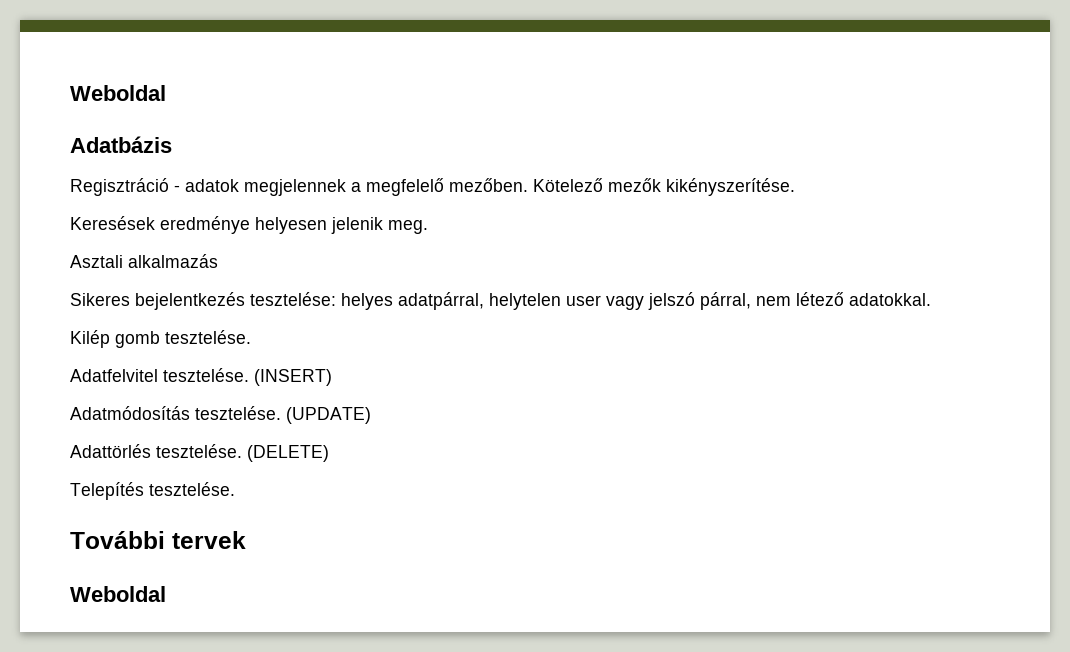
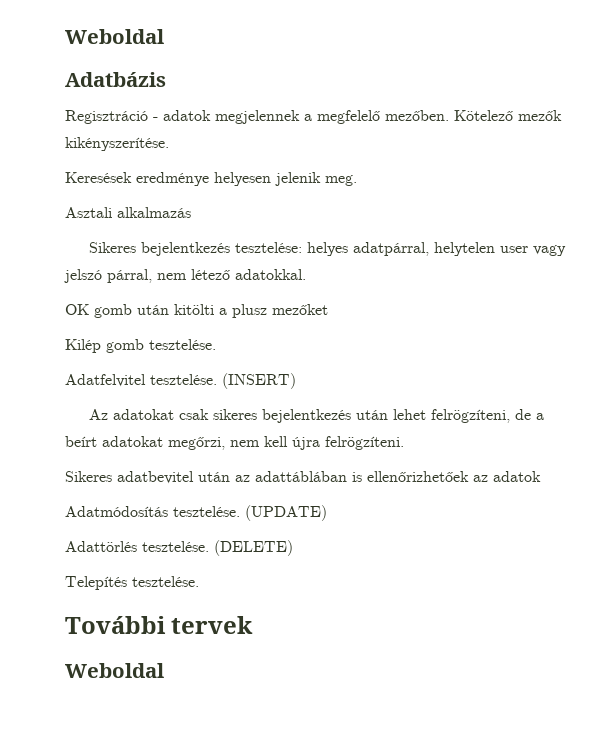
(931, 299) none -> [65,304,328,318] // OK gomb után kitölti a plusz mezőket
(332, 377) none -> [88,409,544,423] [65,436,404,450] [65,471,541,484] // Az adatokat csak sikeres bejelentkezés után lehet felrögzíteni, de a beírt adatokat megőrzi, nem kell újra felrögzíteni. // Sikeres adatbevitel után az adattáblában is ellenőrizhetőek az adatok

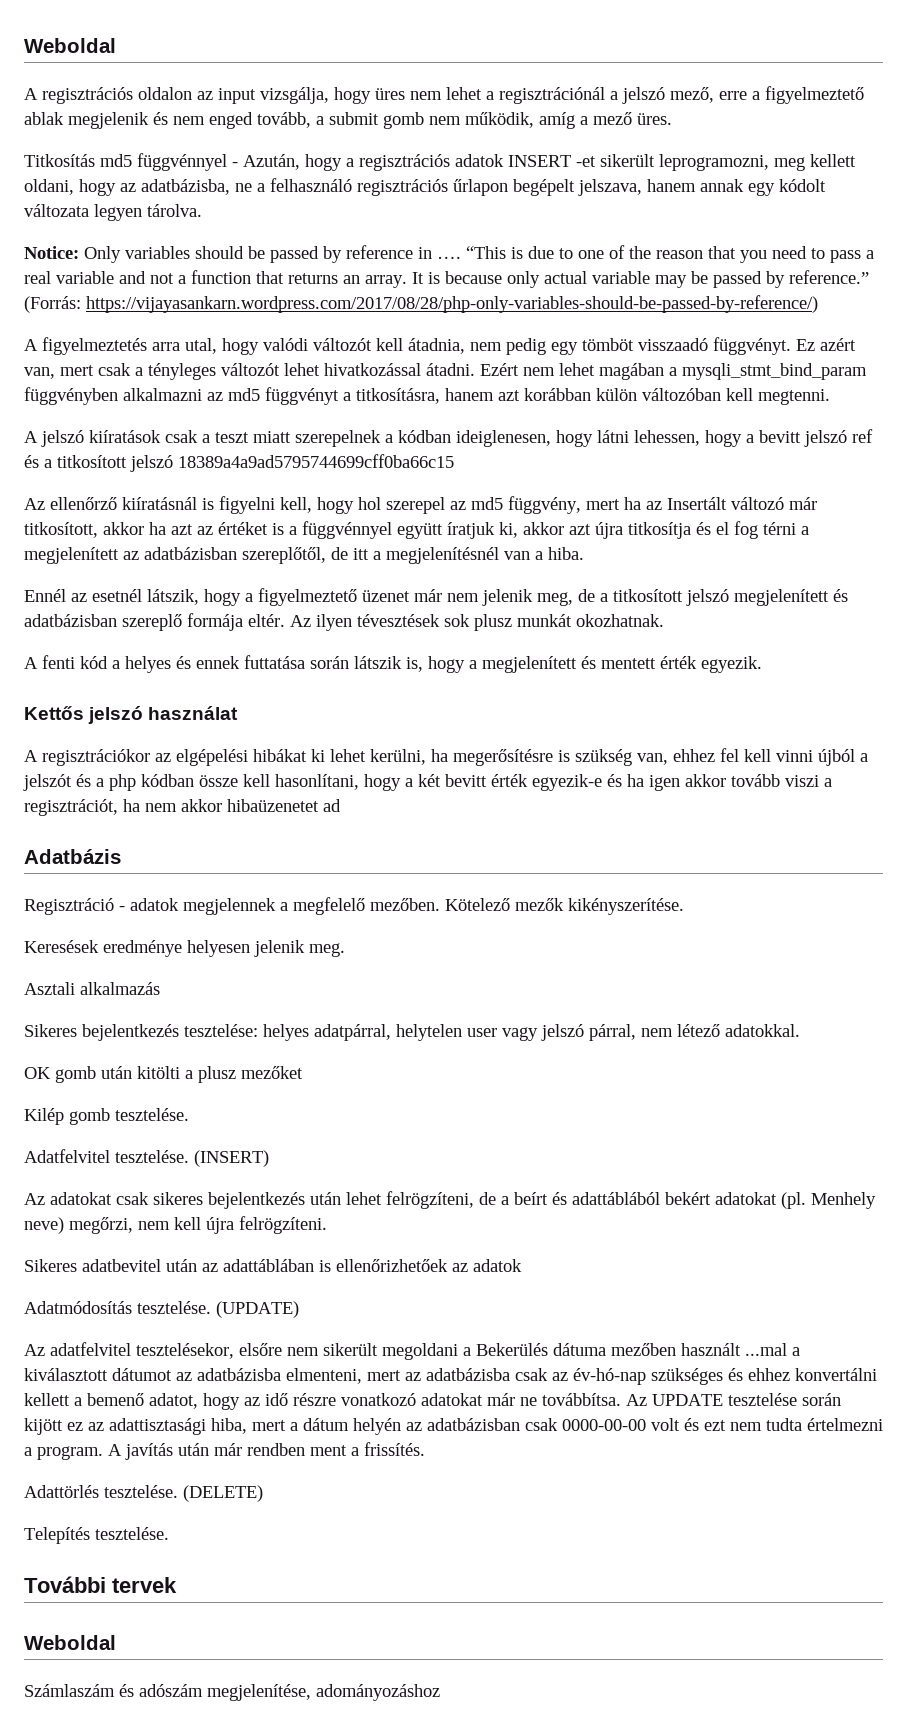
[65,29,164,44] Weboldal -> [24,38,116,53] [24,86,864,104] [24,112,672,129] [24,153,856,171] [24,178,826,196] [24,204,202,221] [24,245,874,263] [24,270,869,288] [24,295,818,313] [24,337,856,355] [24,363,867,380] [24,387,830,405] [24,429,873,447] [24,454,454,472] [24,496,817,514] [24,521,809,539] [24,547,584,564] [24,588,848,606] [24,613,664,631] [24,655,762,673] [24,706,239,724] [24,748,868,766] [23,774,832,791] [24,799,341,816] Weboldal // A regisztrációs oldalon az input vizsgálja, hogy üres nem lehet a regisztrációnál a jelszó mező, erre a figyelmeztető ablak megjelenik és nem enged tovább, a submit gomb nem működik, amíg a mező üres. // Titkosítás md5 függvénnyel - Azután, hogy a regisztrációs adatok INSERT -et sikerült leprogramozni, meg kellett oldani, hogy az adatbázisba, ne a felhasználó regisztrációs űrlapon begépelt jelszava, hanem annak egy kódolt változata legyen tárolva. // Notice: Only variables should be passed by reference in …. “This is due to one of the reason that you need to pass a real variable and not a function that returns an array. It is because only actual variable may be passed by reference.” (Forrás: https://vijayasankarn.wordpress.com/2017/08/28/php-only-variables-should-be-passed-by-reference/) // A figyelmeztetés arra utal, hogy valódi változót kell átadnia, nem pedig egy tömböt visszaadó függvényt. Ez azért van, mert csak a tényleges változót lehet hivatkozással átadni. Ezért nem lehet magában a mysqli_stmt_bind_param függvényben alkalmazni az md5 függvényt a titkosításra, hanem azt korábban külön változóban kell megtenni. // A jelszó kiíratások csak a teszt miatt szerepelnek a kódban ideiglenesen, hogy látni lehessen, hogy a bevitt jelszó ref és a titkosított jelszó 18389a4a9ad5795744699cff0ba66c15 // Az ellenőrző kiíratásnál is figyelni kell, hogy hol szerepel az md5 függvény, mert ha az Insertált változó már titkosított, akkor ha azt az értéket is a függvénnyel együtt íratjuk ki, akkor azt újra titkosítja és el fog térni a megjelenített az adatbázisban szereplőtől, de itt a megjelenítésnél van a hiba. // Ennél az esetnél látszik, hogy a figyelmeztető üzenet már nem jelenik meg, de a titkosított jelszó megjelenített és adatbázisban szereplő formája eltér. Az ilyen tévesztések sok plusz munkát okozhatnak. // A fenti kód a helyes és ennek futtatása során látszik is, hogy a megjelenített és mentett érték egyezik. // Kettős jelszó használat // A regisztrációkor az elgépelési hibákat ki lehet kerülni, ha megerősítésre is szükség van, ehhez fel kell vinni újból a jelszót és a php kódban össze kell hasonlítani, hogy a két bevitt érték egyezik-e és ha igen akkor tovább viszi a regisztrációt, ha nem akkor hibaüzenetet ad
[102,436,163,447] adatokat -> [552,1192,876,1209] [24,1217,64,1234] és adattáblából bekért adatokat (pl. Menhely neve)
(327, 513) none -> [24,1342,800,1360] [24,1368,877,1385] [24,1393,841,1410] [24,1418,883,1435] [24,1442,425,1460] // Az adatfelvitel tesztelésekor, elsőre nem sikerült megoldani a Bekerülés dátuma mezőben használt ...mal a kiválasztott dátumot az adatbázisba elmenteni, mert az adatbázisba csak az év-hó-nap szükséges és ehhez konvertálni kellett a bemenő adatot, hogy az idő részre vonatkozó adatokat már ne továbbítsa. Az UPDATE tesztelése során kijött ez az adattisztasági hiba, mert a dátum helyén az adatbázisban csak 0000-00-00 volt és ezt nem tudta értelmezni a program. A javítás után már rendben ment a frissítés.
(164, 670) none -> [24,1684,440,1701] // Számlaszám és adószám megjelenítése, adományozáshoz

